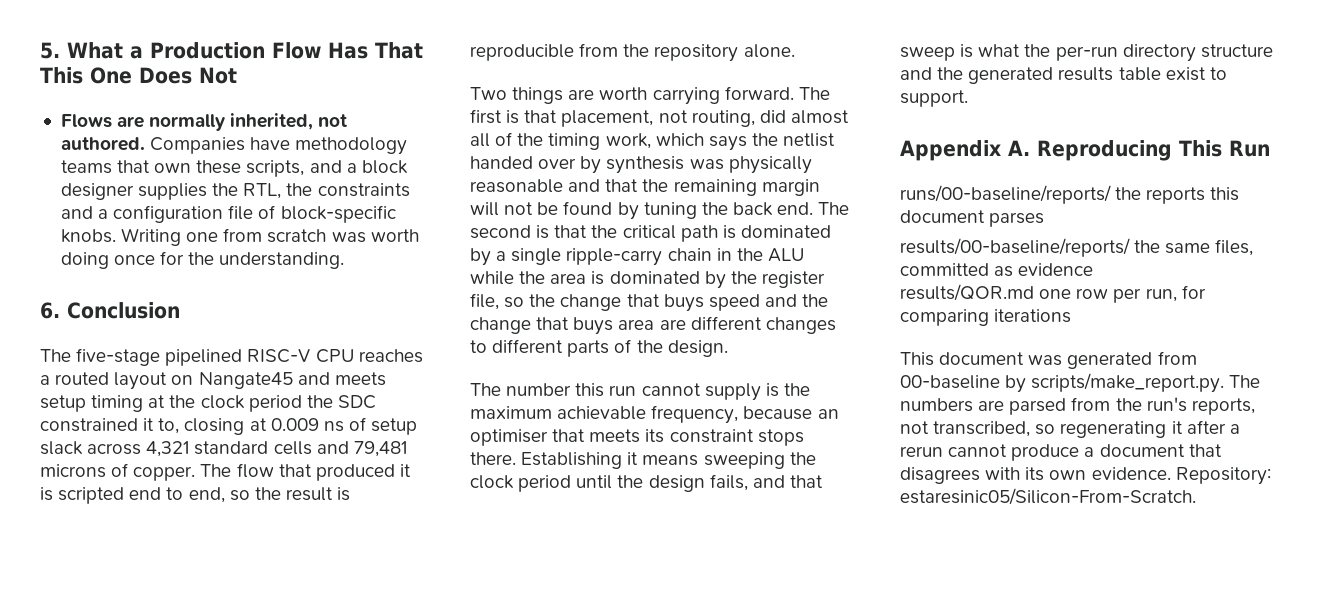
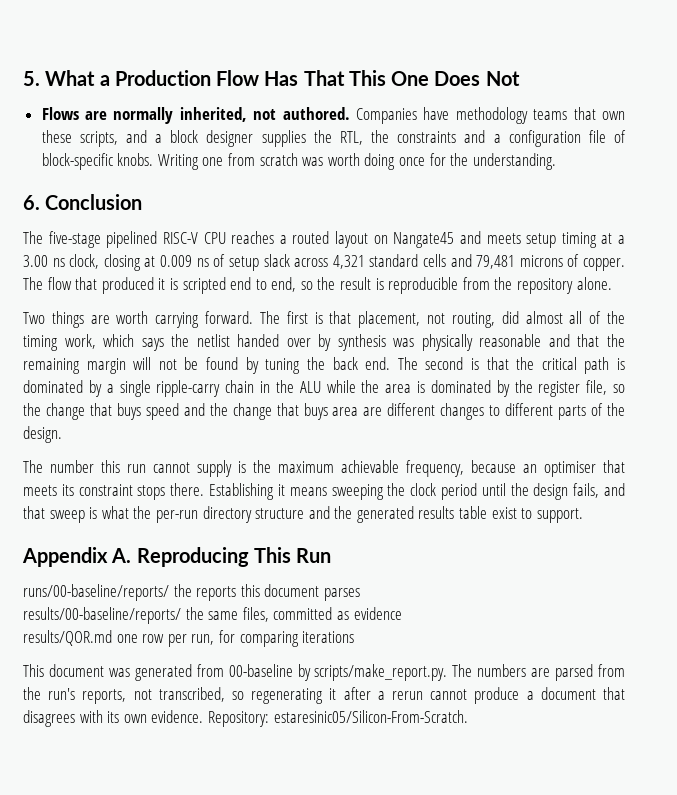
[169,395,376,412] [40,418,180,434] the clock period the SDC constrained it to, -> [618,235,625,244] [23,254,100,269] a 3.00 ns clock,

